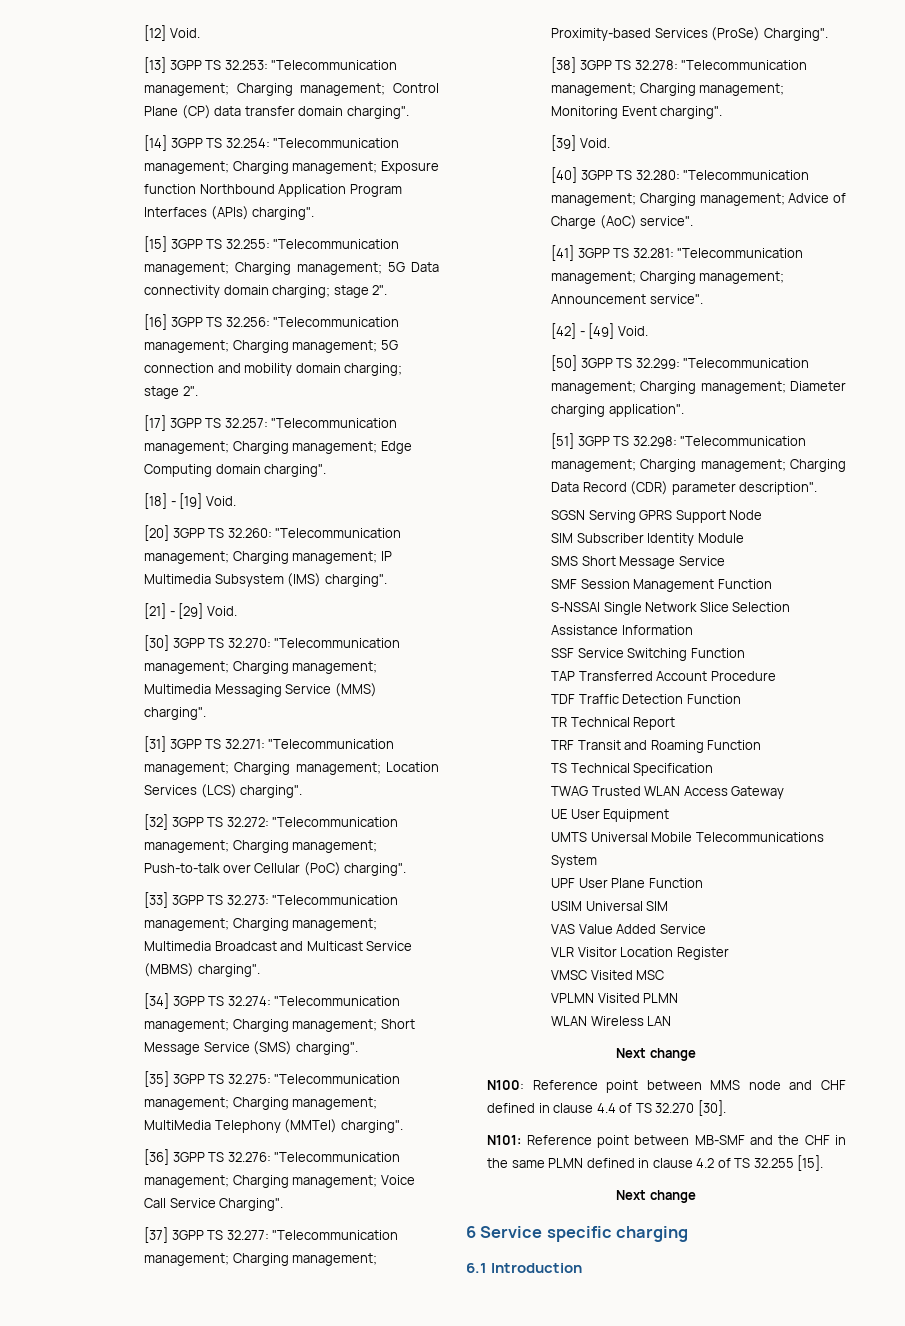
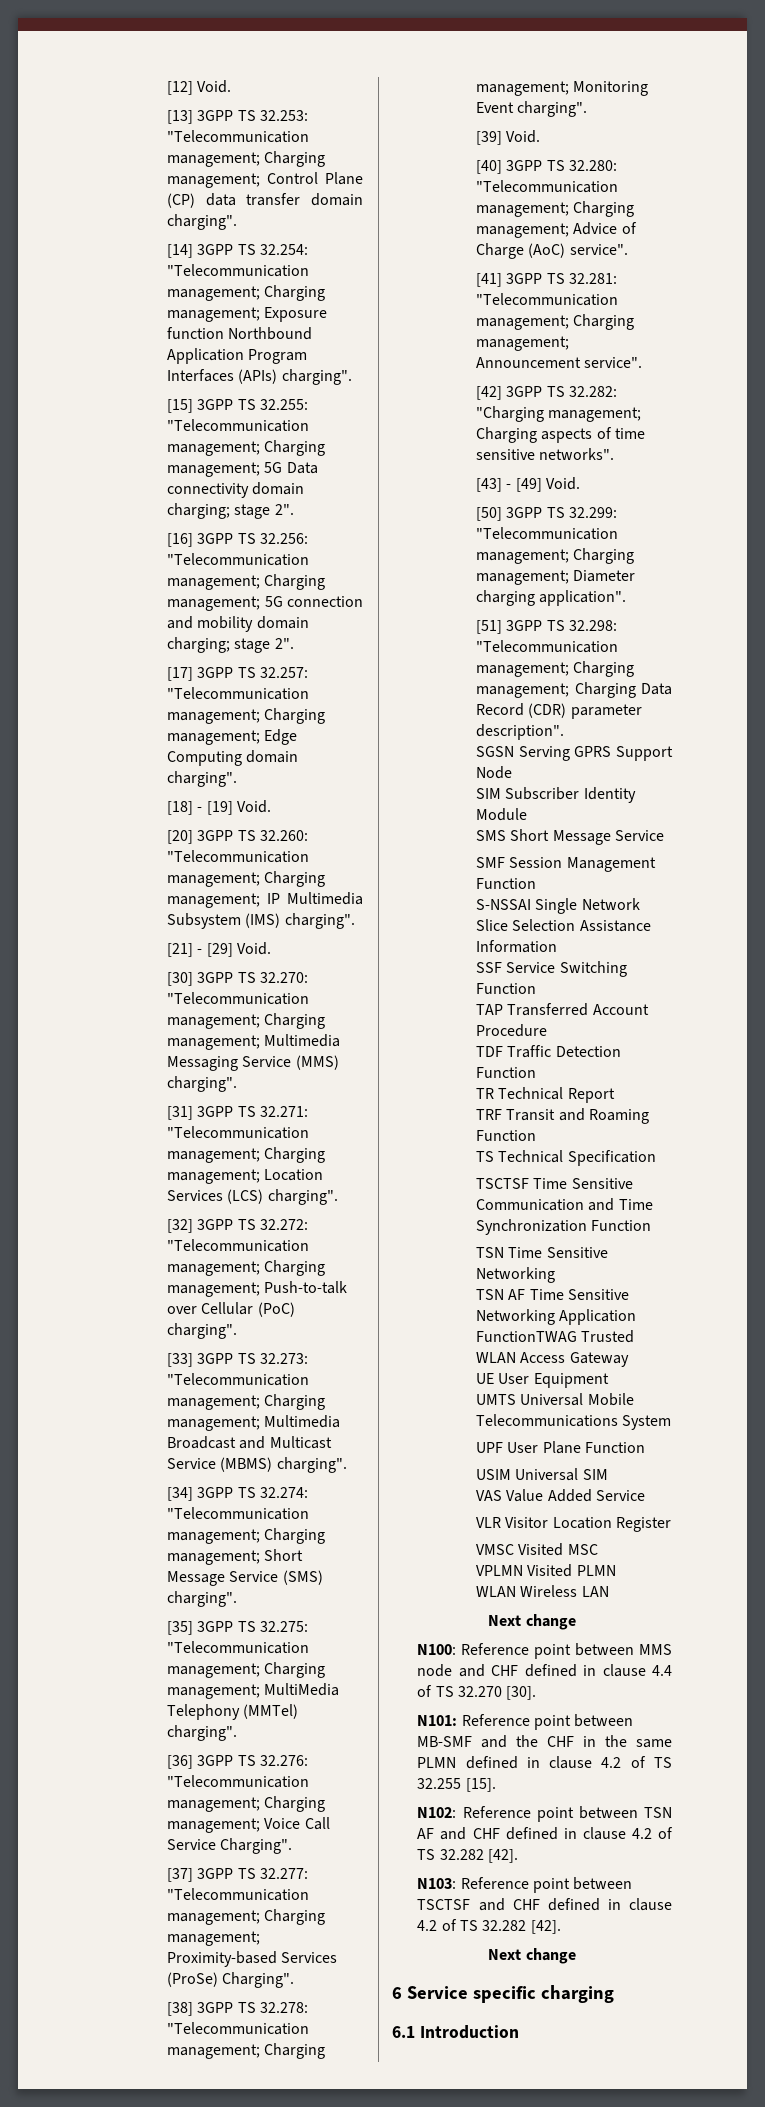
(577, 331) none -> [506,386,617,397] [476,406,642,422] [476,427,645,443] [476,448,615,460] [476,478,502,492] 3GPP TS 32.282: "Charging management; Charging aspects of time sensitive networks". // [43]
[551,786,589,796] TWAG -> [476,1178,633,1189] [476,1198,653,1211] [476,1219,652,1235] [476,1247,608,1258] [476,1267,555,1283] [476,1289,629,1300] [476,1309,637,1325] [476,1331,577,1342] TSCTSF Time Sensitive Communication and Time Synchronization Function // TSN Time Sensitive Networking // TSN AF Time Sensitive Networking Application FunctionTWAG
(824, 1163) none -> [417,1806,672,1822] [417,1827,673,1840] [417,1849,519,1863] [417,1877,633,1893] [417,1898,672,1911] [417,1919,561,1934] // N102: Reference point between TSN AF and CHF defined in clause 4.2 of TS 32.282 [42]. // N103: Reference point between TSCTSF and CHF defined in clause 4.2 of TS 32.282 [42].

